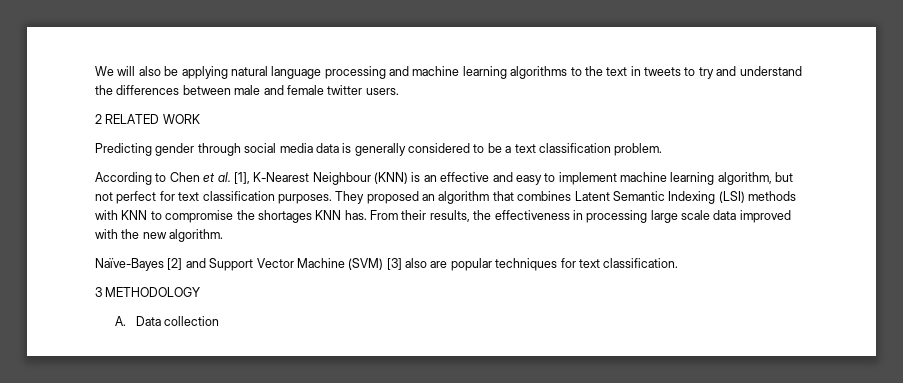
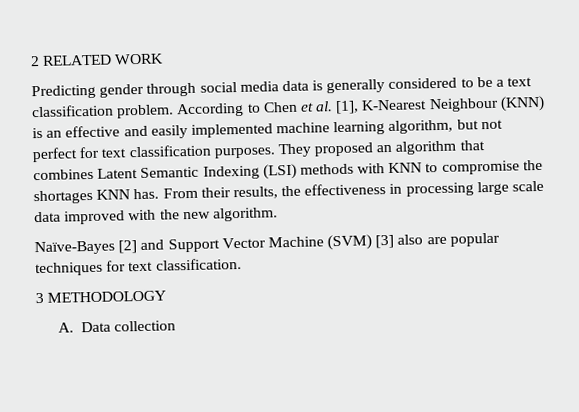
[95,66,802,79] [95,85,399,95] We will also be applying natural language processing and machine learning algorithms to the text in tweets to try and understand the differences between male and female twitter users. // -> (30, 61) none
(663, 149) // -> (175, 111) none
[515,172,617,185] easy to implement -> [150,123,273,139] easily implemented

